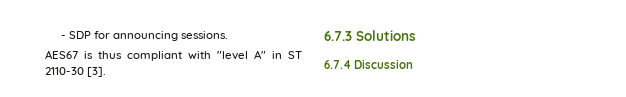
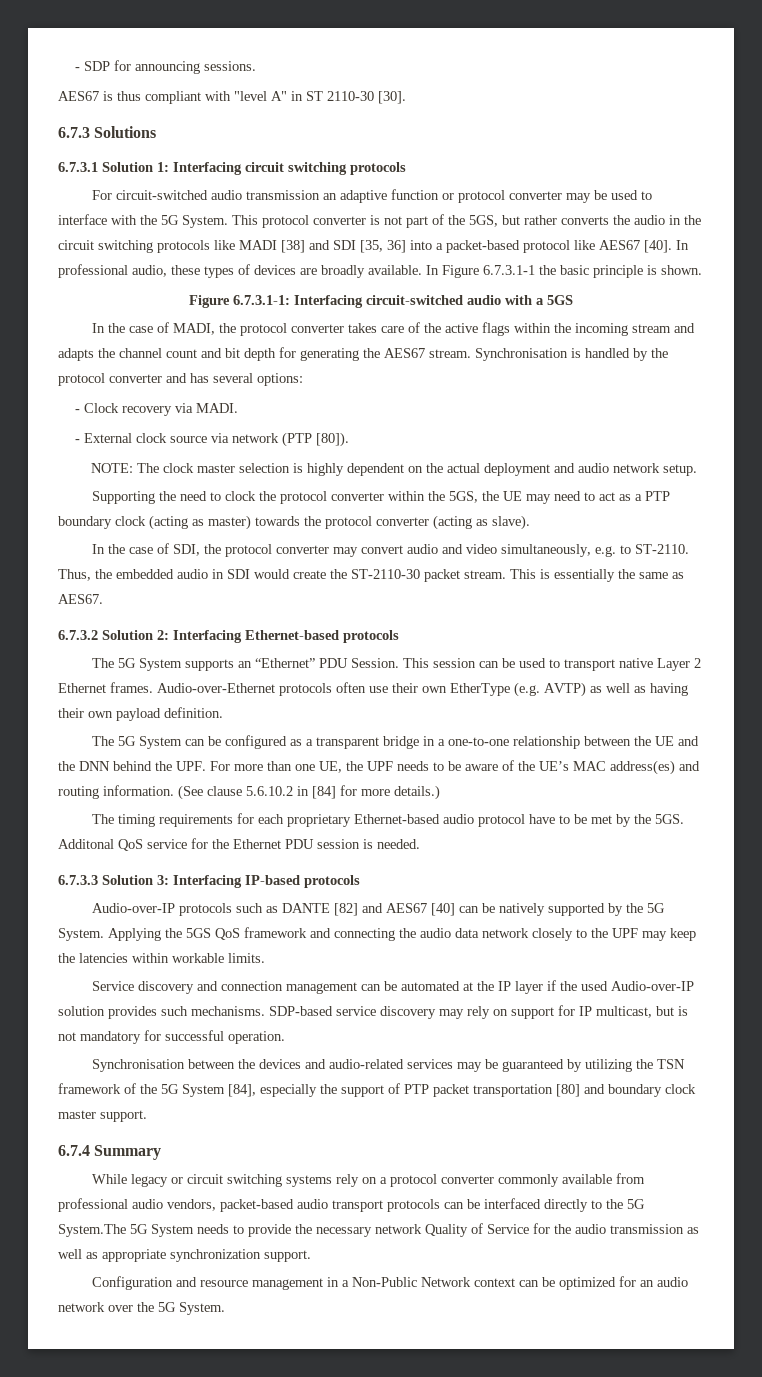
[87,67,107,77] [3]. -> [378,91,406,104] [30].
[324,59,414,69] 6.7.4 Discussion -> [58,162,406,175] [92,189,653,203] [58,214,701,228] [58,240,689,253] [58,264,702,278] [189,295,573,308] [92,322,696,336] [58,347,668,361] [58,373,303,386] [74,403,238,416] [74,432,349,447] [91,463,698,476] [92,491,671,504] [58,515,530,530] [92,543,690,557] [58,569,684,582] [58,594,103,604] [58,630,399,643] [92,658,702,671] [58,682,688,697] [58,707,223,721] [92,735,700,749] [58,760,700,775] [58,785,440,800] [92,813,685,827] [58,838,420,851] [58,875,360,888] [92,903,666,916] [58,927,696,941] [58,953,265,963] [92,980,695,994] [58,1005,688,1019] [58,1030,285,1044] [92,1059,686,1072] [58,1083,696,1097] [58,1110,147,1122] [58,1145,162,1160] [92,1173,646,1187] [58,1198,645,1212] [58,1223,699,1237] [58,1249,311,1262] [92,1276,689,1290] [58,1302,225,1315] 6.7.3.1 Solution 1: Interfacing circuit switching protocols // For circuit-switched audio transmission an adaptive function or protocol converter may be used to interface with the 5G System. This protocol converter is not part of the 5GS, but rather converts the audio in the circuit switching protocols like MADI [38] and SDI [35, 36] into a packet-based protocol like AES67 [40]. In professional audio, these types of devices are broadly available. In Figure 6.7.3.1-1 the basic principle is shown. // Figure 6.7.3.1-1: Interfacing circuit-switched audio with a 5GS // In the case of MADI, the protocol converter takes care of the active flags within the incoming stream and adapts the channel count and bit depth for generating the AES67 stream. Synchronisation is handled by the protocol converter and has several options: // - Clock recovery via MADI. // - External clock source via network (PTP [80]). // NOTE: The clock master selection is highly dependent on the actual deployment and audio network setup. // Supporting the need to clock the protocol converter within the 5GS, the UE may need to act as a PTP boundary clock (acting as master) towards the protocol converter (acting as slave). // In the case of SDI, the protocol converter may convert audio and video simultaneously, e.g. to ST-2110. Thus, the embedded audio in SDI would create the ST-2110-30 packet stream. This is essentially the same as AES67. // 6.7.3.2 Solution 2: Interfacing Ethernet-based protocols // The 5G System supports an “Ethernet” PDU Session. This session can be used to transport native Layer 2 Ethernet frames. Audio-over-Ethernet protocols often use their own EtherType (e.g. AVTP) as well as having their own payload definition. // The 5G System can be configured as a transparent bridge in a one-to-one relationship between the UE and the DNN behind the UPF. For more than one UE, the UPF needs to be aware of the UE’s MAC address(es) and routing information. (See clause 5.6.10.2 in [84] for more details.) // The timing requirements for each proprietary Ethernet-based audio protocol have to be met by the 5GS. Additonal QoS service for the Ethernet PDU session is needed. // 6.7.3.3 Solution 3: Interfacing IP-based protocols // Audio-over-IP protocols such as DANTE [82] and AES67 [40] can be natively supported by the 5G System. Applying the 5GS QoS framework and connecting the audio data network closely to the UPF may keep the latencies within workable limits. // Service discovery and connection management can be automated at the IP layer if the used Audio-over-IP solution provides such mechanisms. SDP-based service discovery may rely on support for IP multicast, but is not mandatory for successful operation. // Synchronisation between the devices and audio-related services may be guaranteed by utilizing the TSN framework of the 5G System [84], especially the support of PTP packet transportation [80] and boundary clock master support. // 6.7.4 Summary // While legacy or circuit switching systems rely on a protocol converter commonly available from professional audio vendors, packet-based audio transport protocols can be interfaced directly to the 5G System.The 5G System needs to provide the necessary network Quality of Service for the audio transmission as well as appropriate synchronization support. // Configuration and resource management in a Non-Public Network context can be optimized for an audio network over the 5G System.

